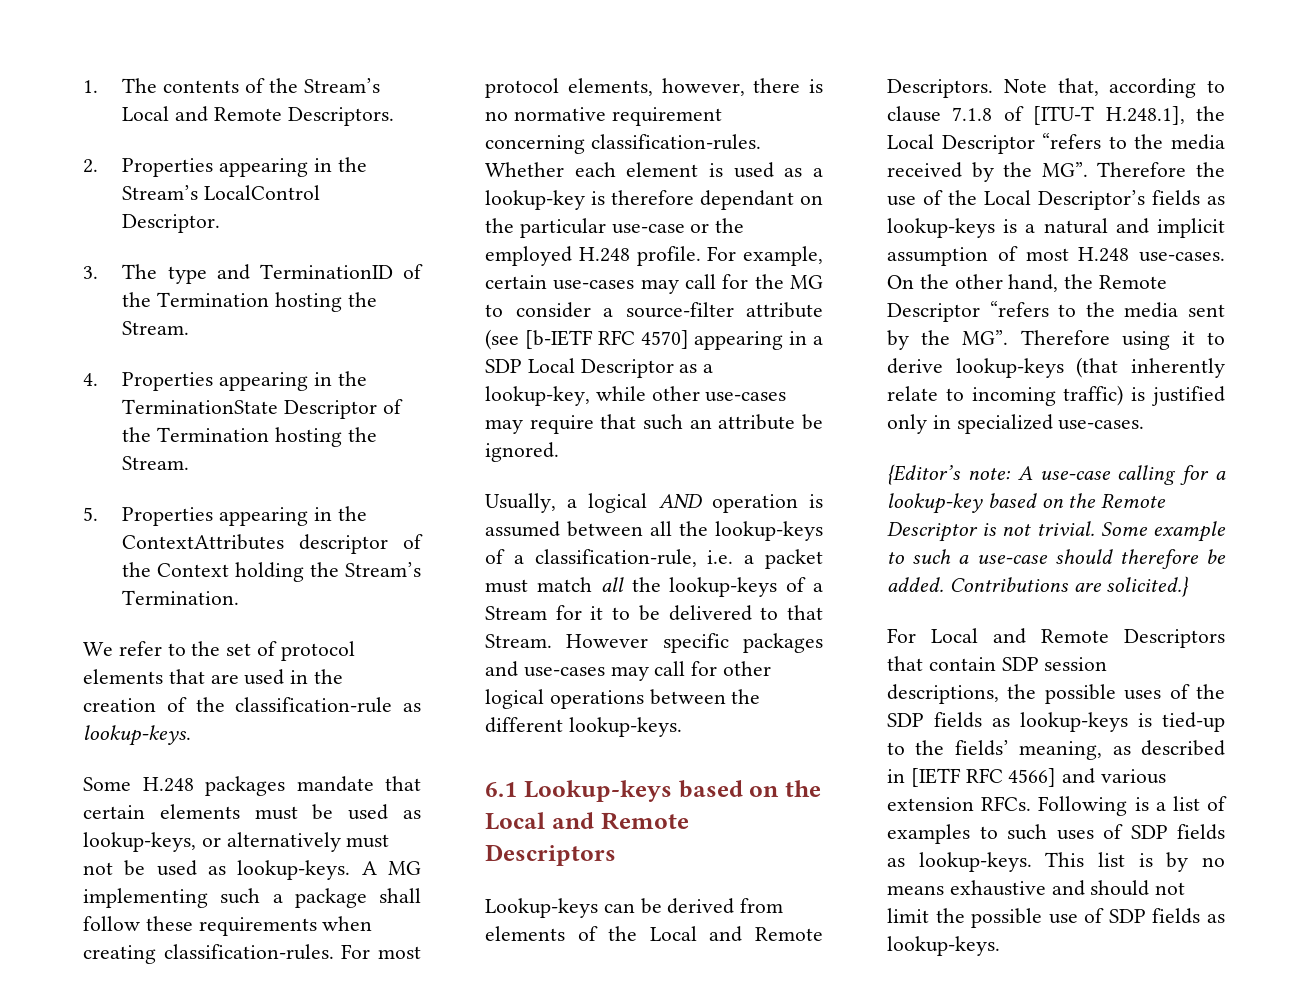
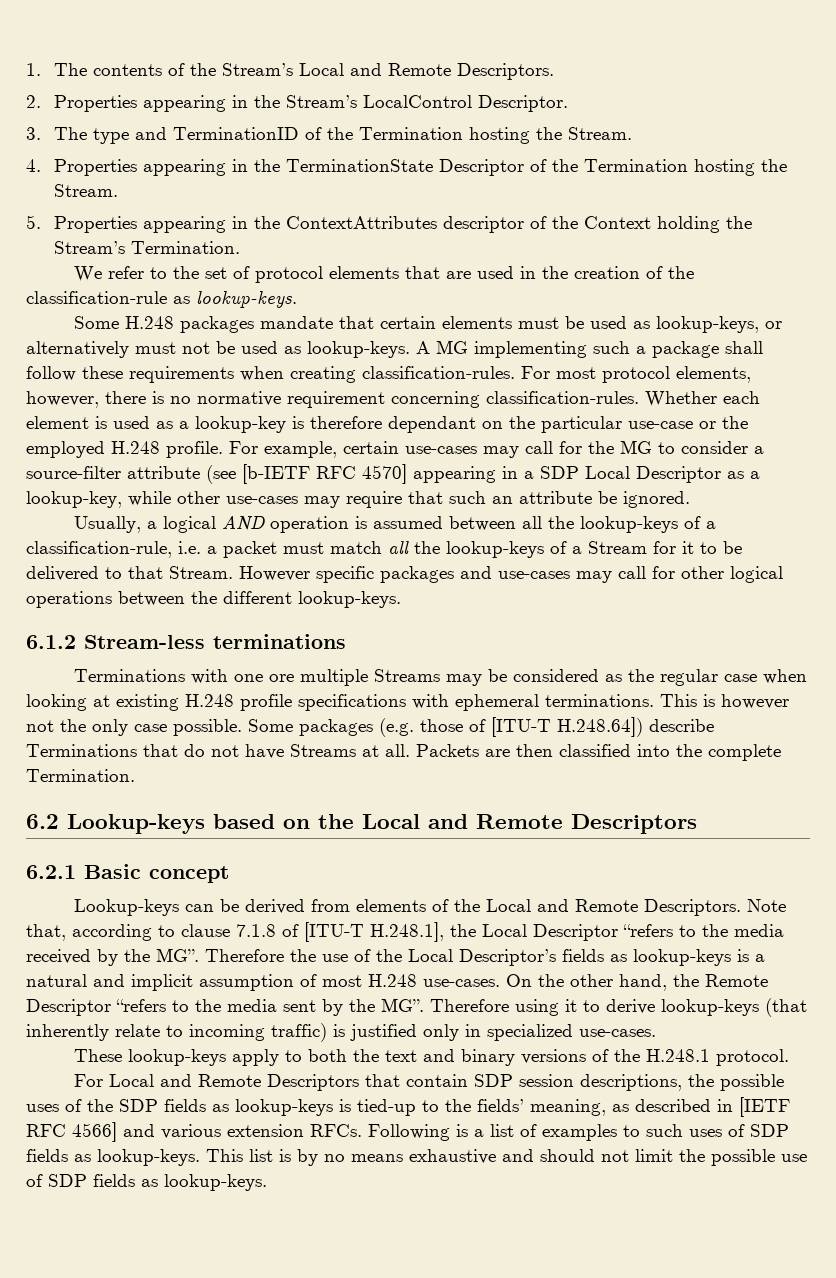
[485,782,517,797] 6.1 -> [26,634,346,649] [74,669,808,686] [26,694,789,711] [26,717,714,737] [26,744,781,761] [26,769,135,782] [26,814,59,829] 6.1.2 Stream-less terminations // Terminations with one ore multiple Streams may be considered as the regular case when looking at existing H.248 profile specifications with ephemeral terminations. This is however not the only case possible. Some packages (e.g. those of [ITU-T H.248.64]) describe Terminations that do not have Streams at all. Packets are then classified into the complete Termination. // 6.2
(616, 855) none -> [26,864,229,883] // 6.2.1 Basic concept
[887,464,1226,485] [887,493,1167,514] [887,521,1226,542] [887,549,1226,569] [887,576,1189,597] {Editor’s note: A use-case calling for a lookup-key based on the Remote Descriptor is not trivial. Some example to such a use-case should therefore be added. Contributions are solicited.} -> [74,1049,790,1066] These lookup-keys apply to both the text and binary versions of the H.248.1 protocol.

